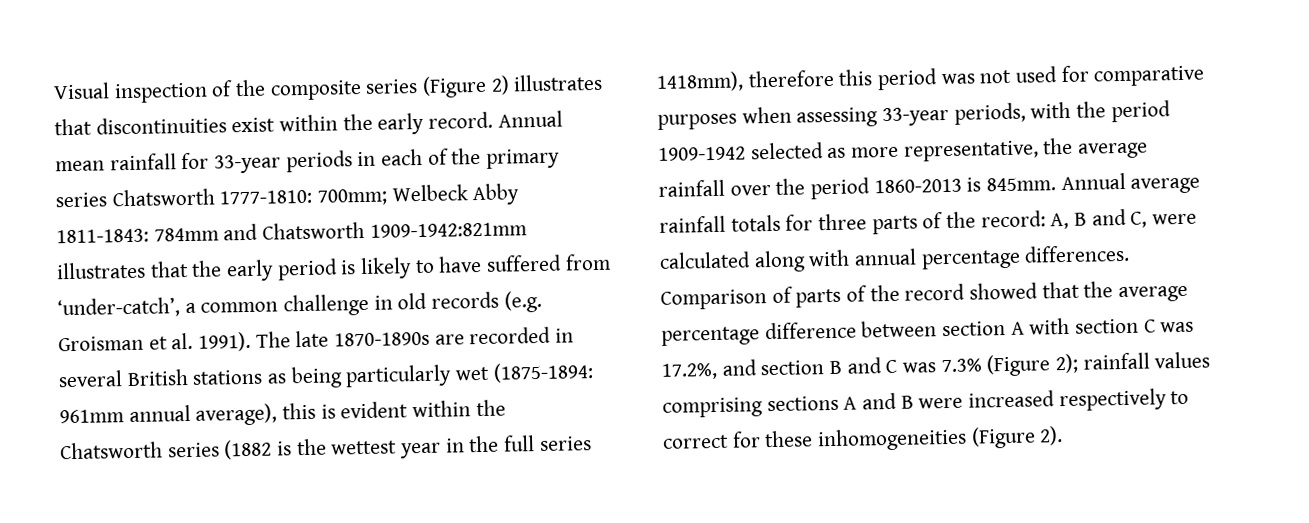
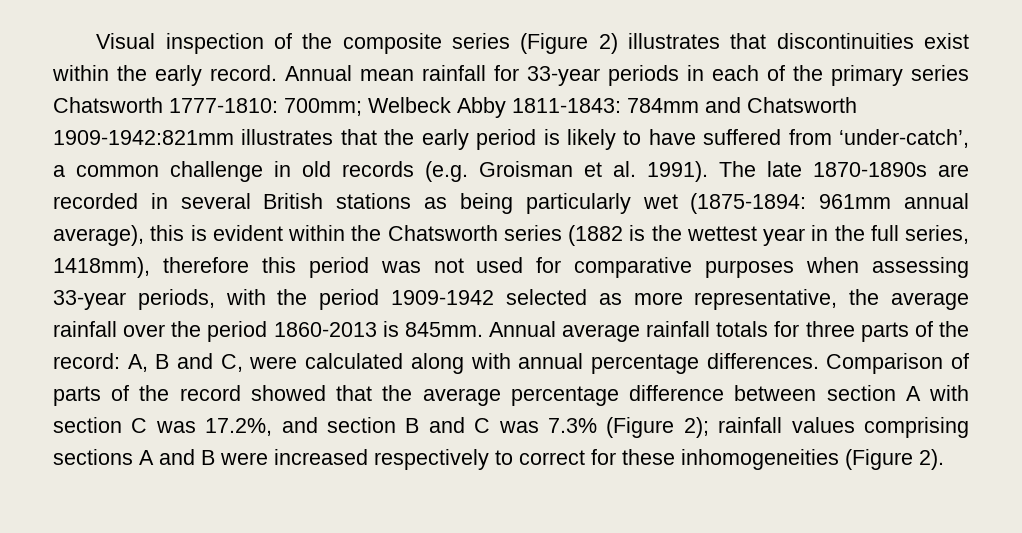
[538,436,592,451] series -> [905,225,969,244] series,

